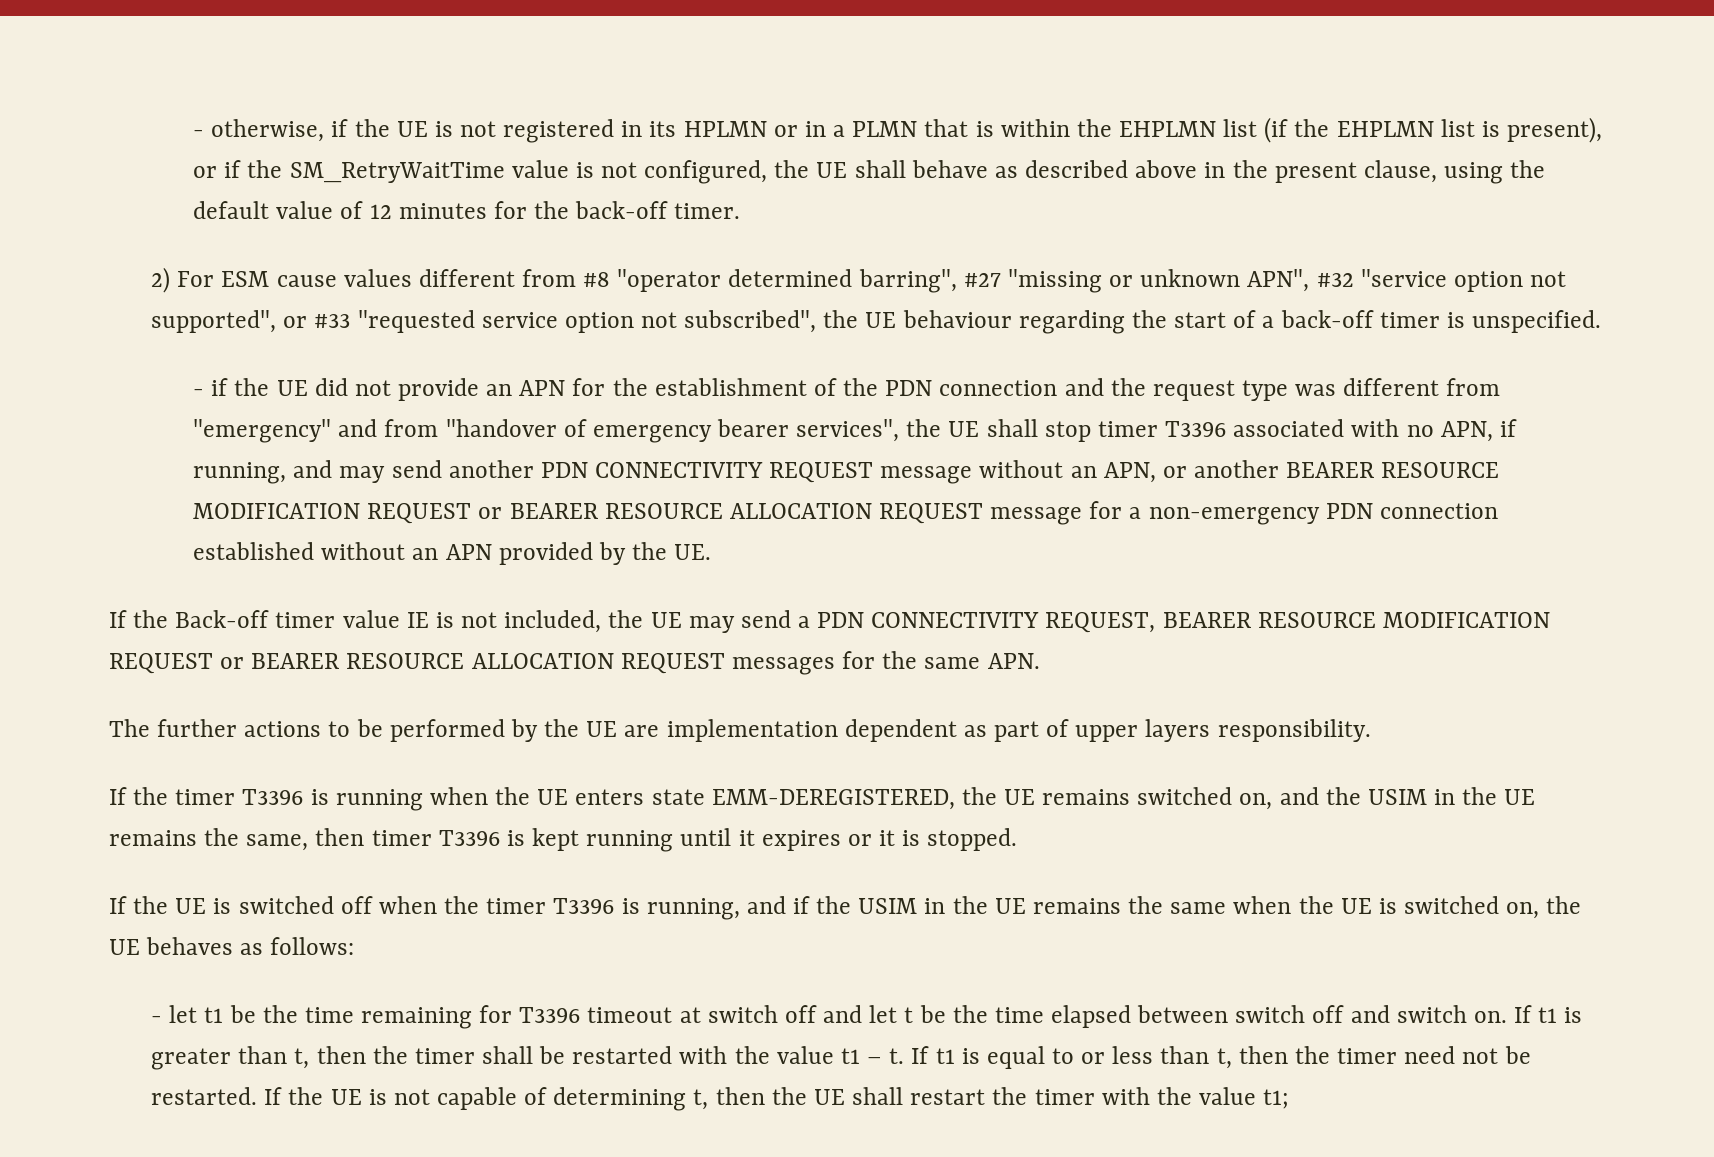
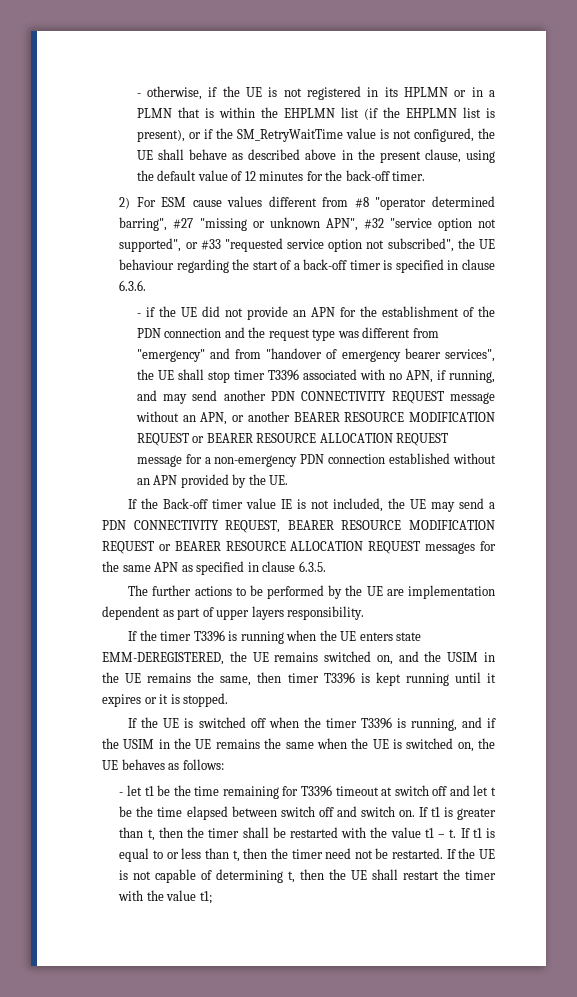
[1471,310,1601,333] unspecified. -> [395,259,495,273] [119,280,147,291] specified in clause 6.3.6.
[987,653,1040,669] APN. -> [154,561,326,575] APN as specified in clause 6.3.5.

